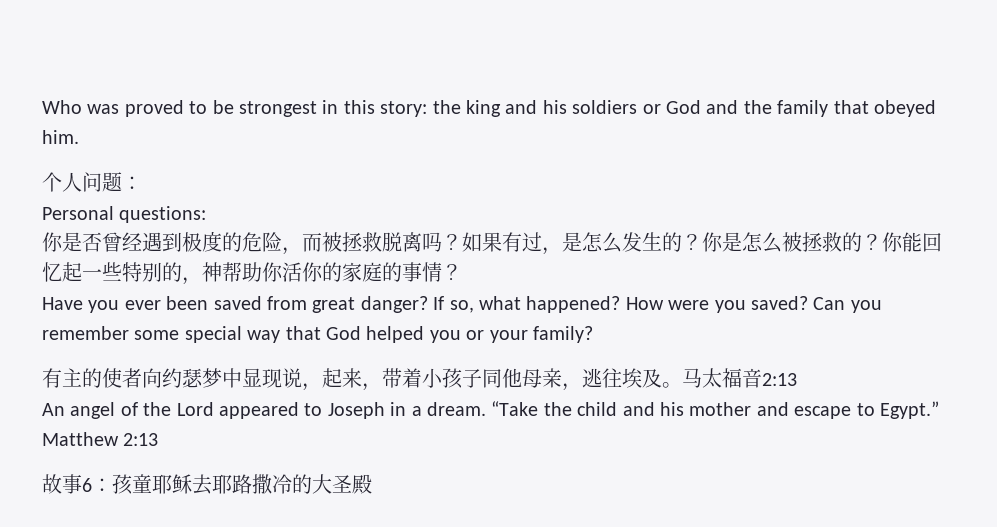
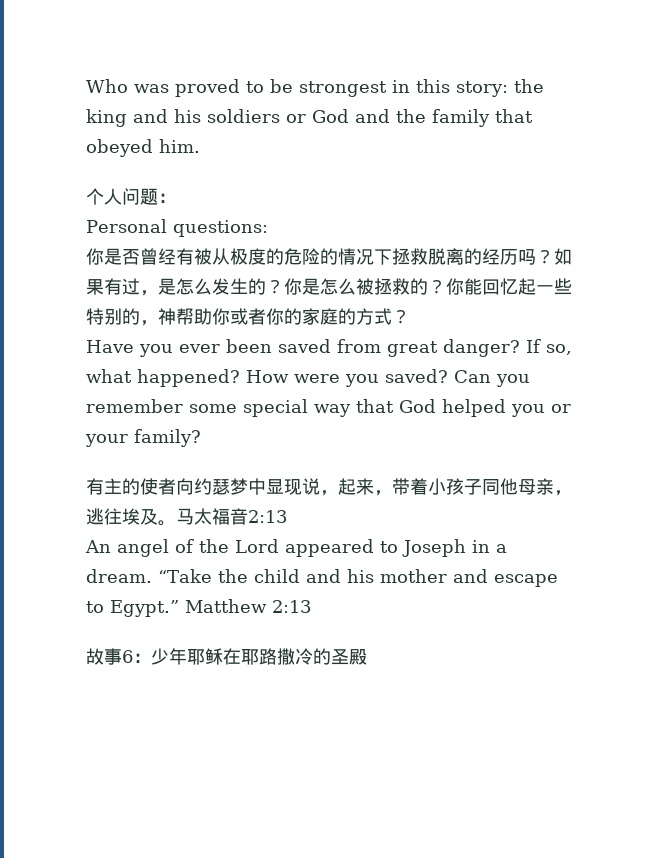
[142,232,182,252] 遇到 -> [176,248,230,265] 有被从
[282,232,342,255] ，而被 -> [320,248,392,265] 的情况下
(422, 242) none -> [464,248,518,265] 的经历
[282,262,302,282] 活 -> [230,308,266,325] 或者
[402,262,442,282] 事情 -> [356,308,392,325] 方式
[112,474,212,495] 孩童耶稣去 -> [151,648,241,665] 少年耶稣在
[312,474,332,494] 大 -> (331, 656) none

